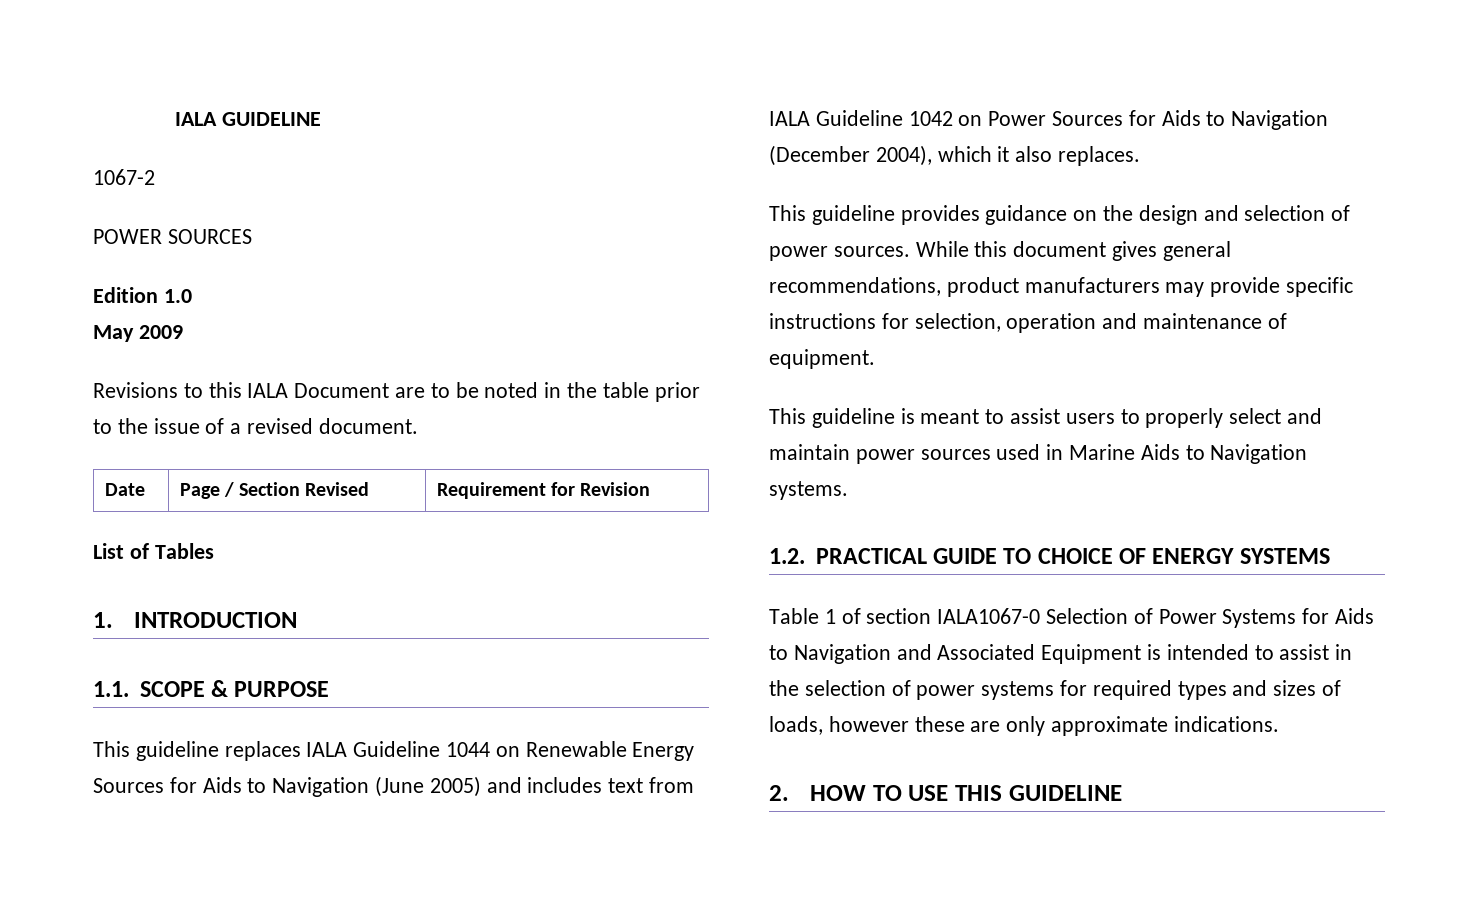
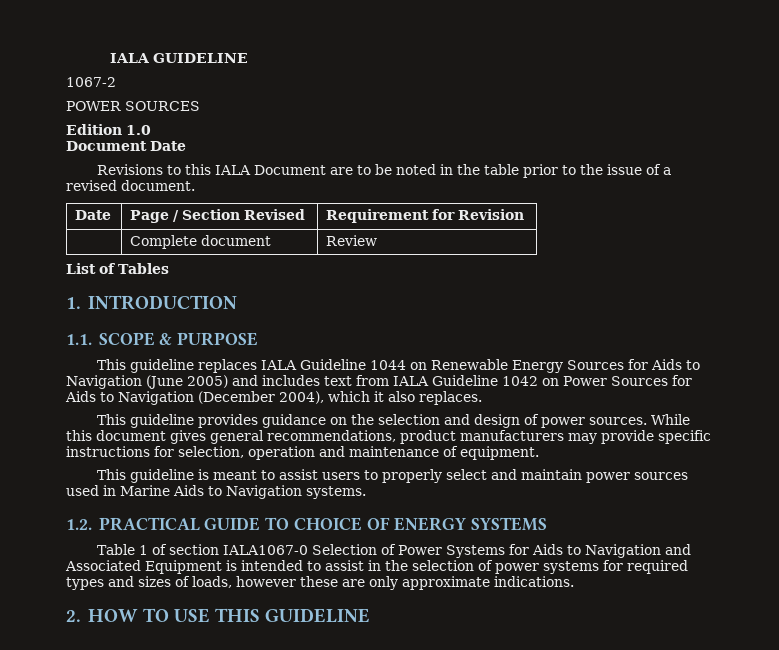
[93,325,183,342] May 2009 -> [66,141,186,151] Document Date
(651, 489) none -> [130,235,272,249] [326,235,378,246] // | Complete document | Review
[1138,205,1326,225] design and selection -> [377,414,520,428] selection and design

